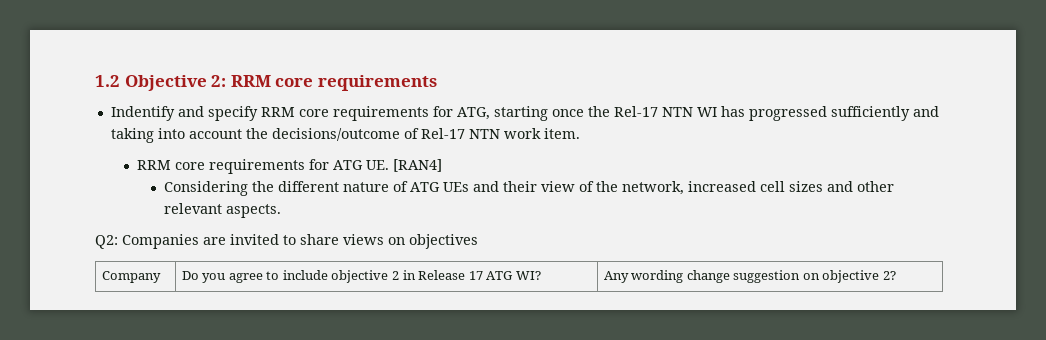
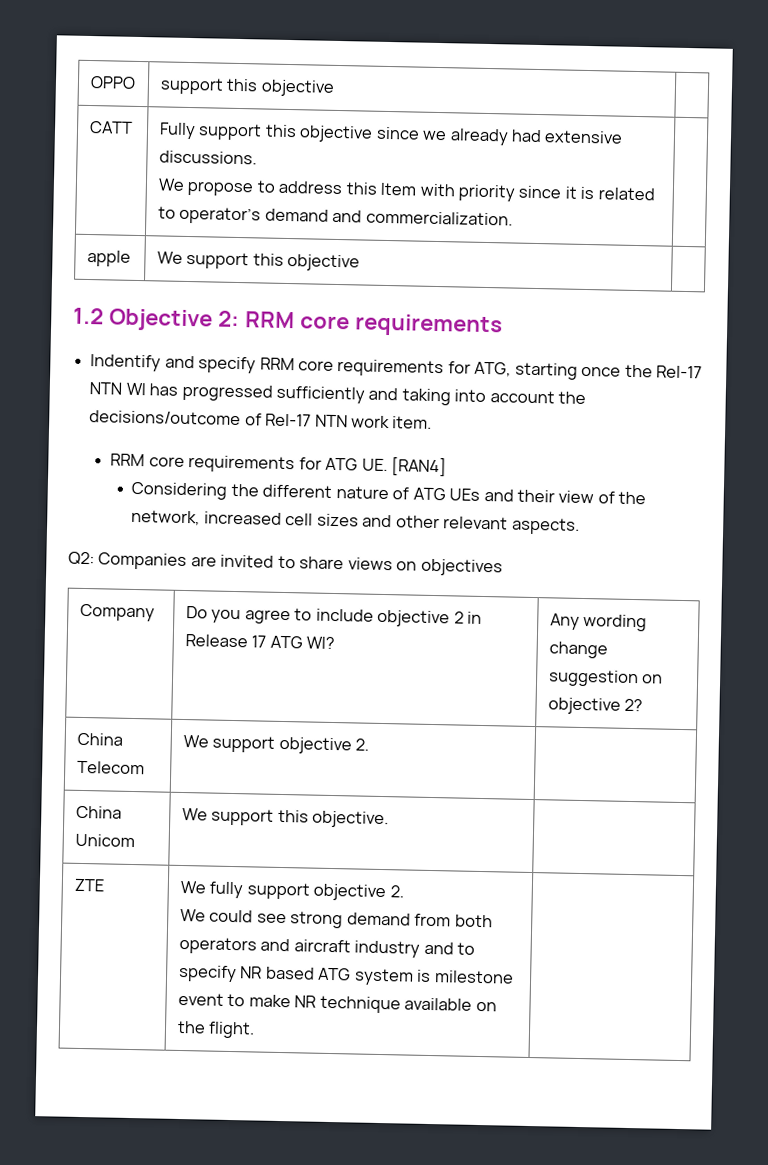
(95, 81) none -> [89,75,136,89] [159,77,335,97] [88,120,133,134] [158,122,624,146] [158,150,257,165] [157,178,655,202] [157,206,513,226] [86,249,131,267] [156,251,361,272] OPPO | support this objective | // CATT | Fully support this objective since we already had extensive discussions. // We propose to address this Item with priority since it is related to operator’s demand and commercialization. | // apple | We support this objective | //
(897, 275) none -> [76,732,123,746] [76,760,145,775] [182,734,370,755] [75,805,122,819] [74,833,135,848] [181,807,390,829] [73,878,104,892] [179,880,404,902] [179,908,493,929] [178,936,476,958] [177,964,514,986] [177,992,497,1014] [176,1020,256,1039] // China Telecom | We support objective 2. | // China Unicom | We support this objective. | // ZTE | We fully support objective 2. // We could see strong demand from both operators and aircraft industry and to specify NR based ATG system is milestone event to make NR technique available on the flight. |

